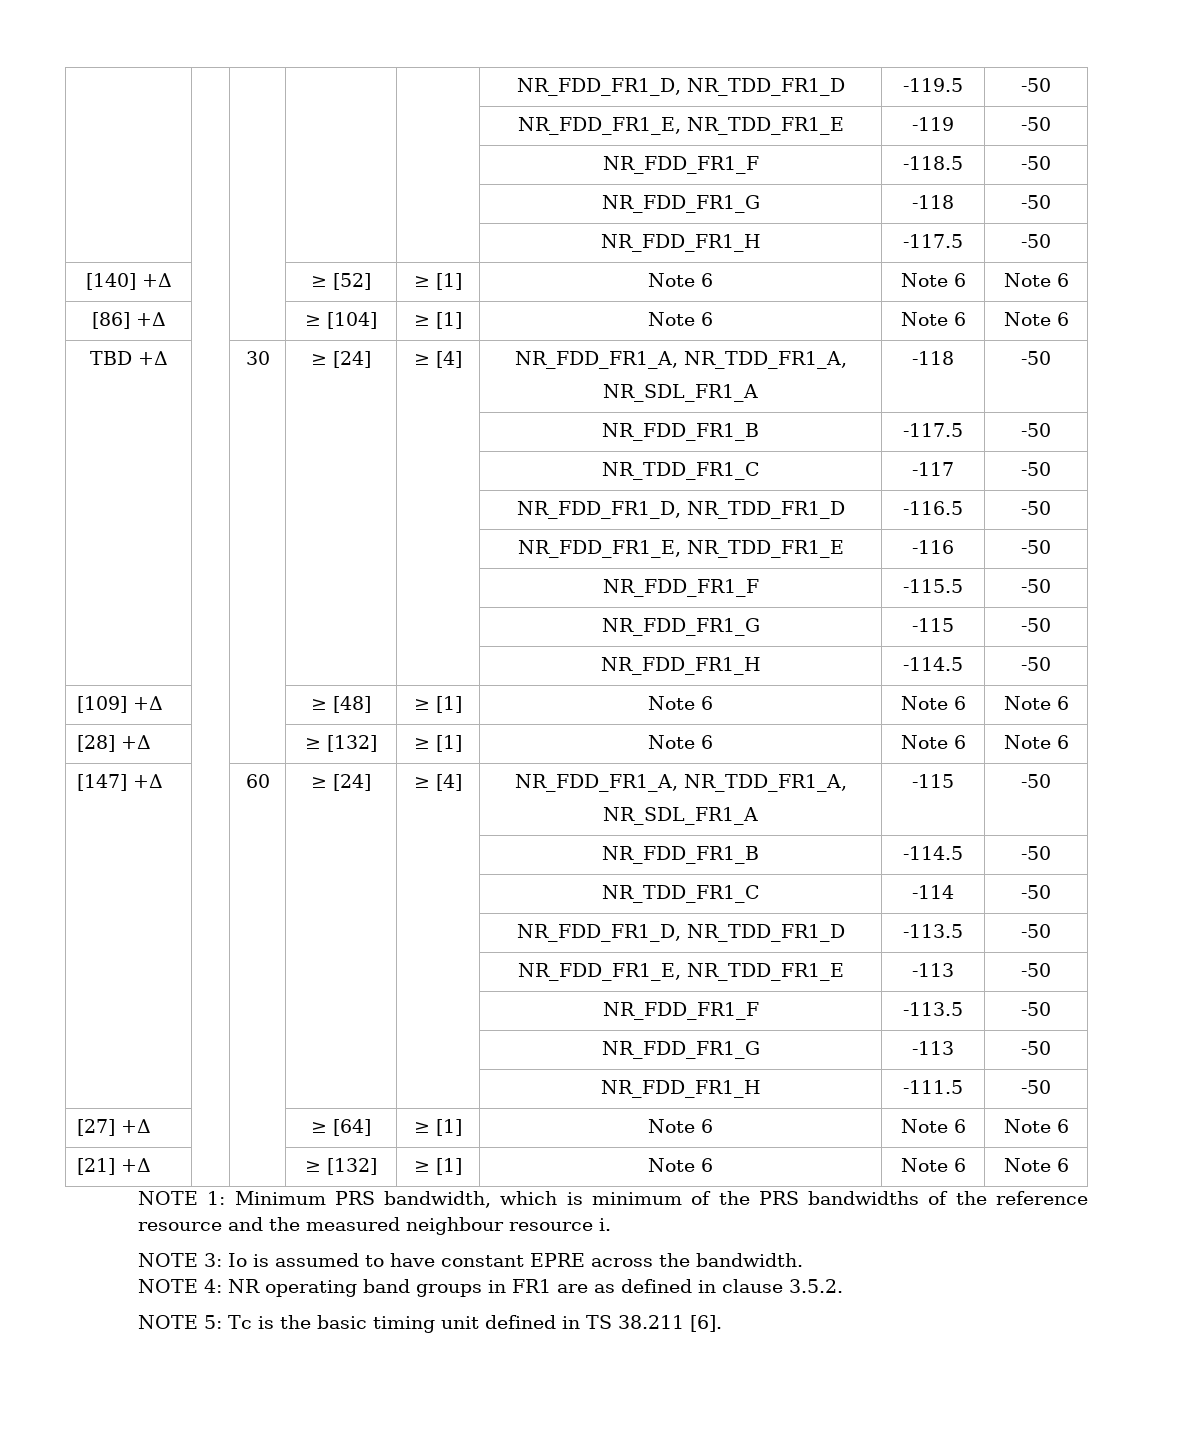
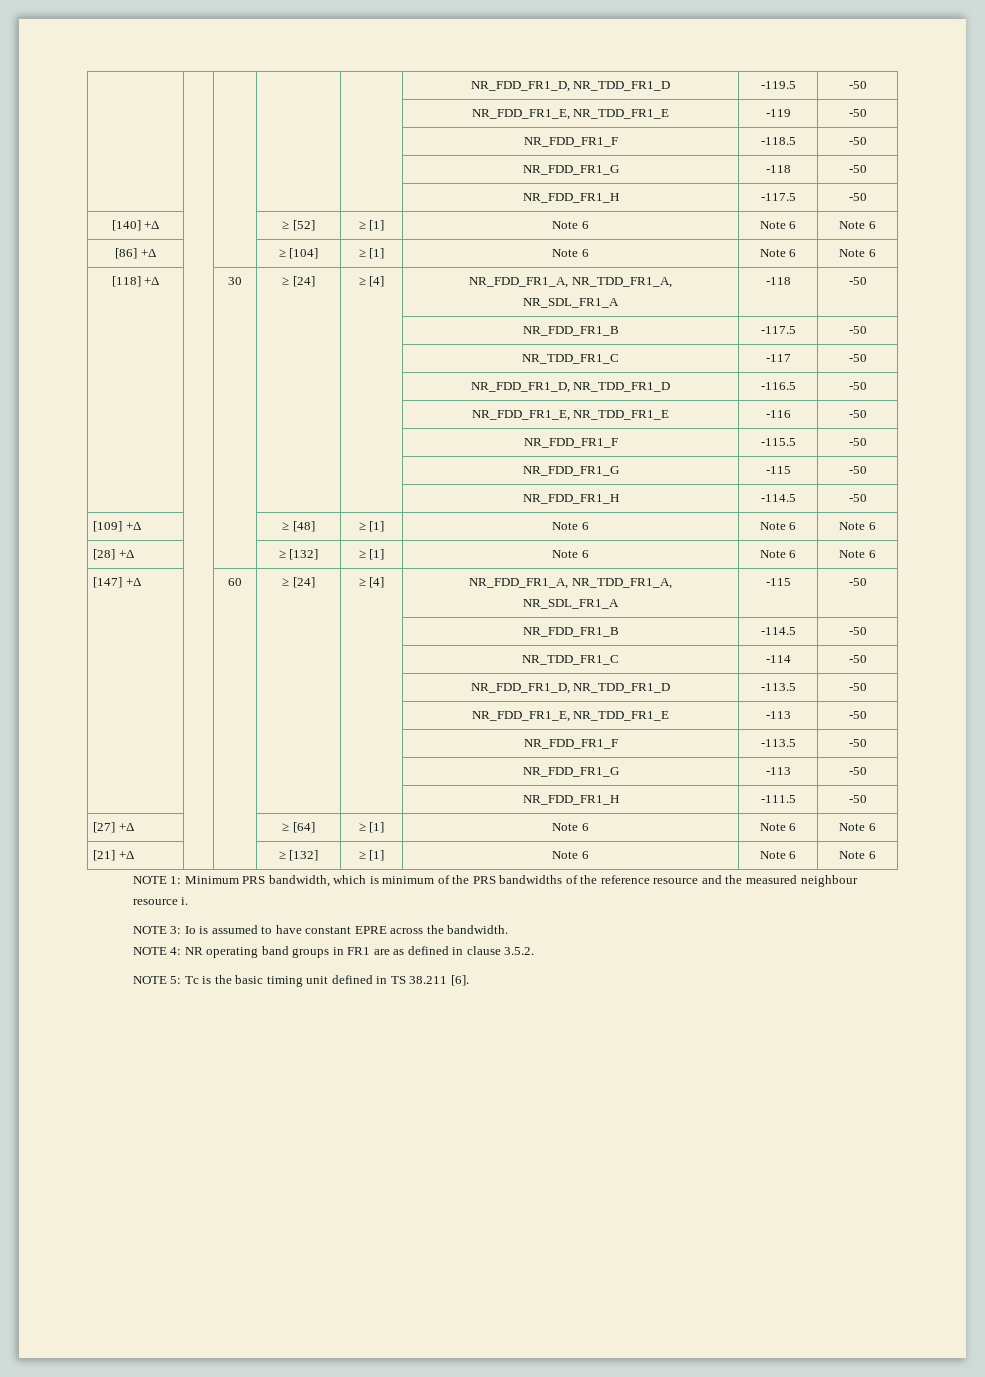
[89,351,132,365] TBD -> [111,276,141,287] [118]

